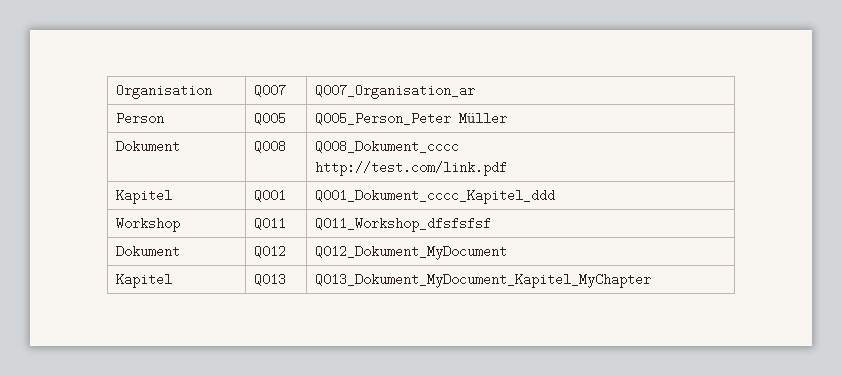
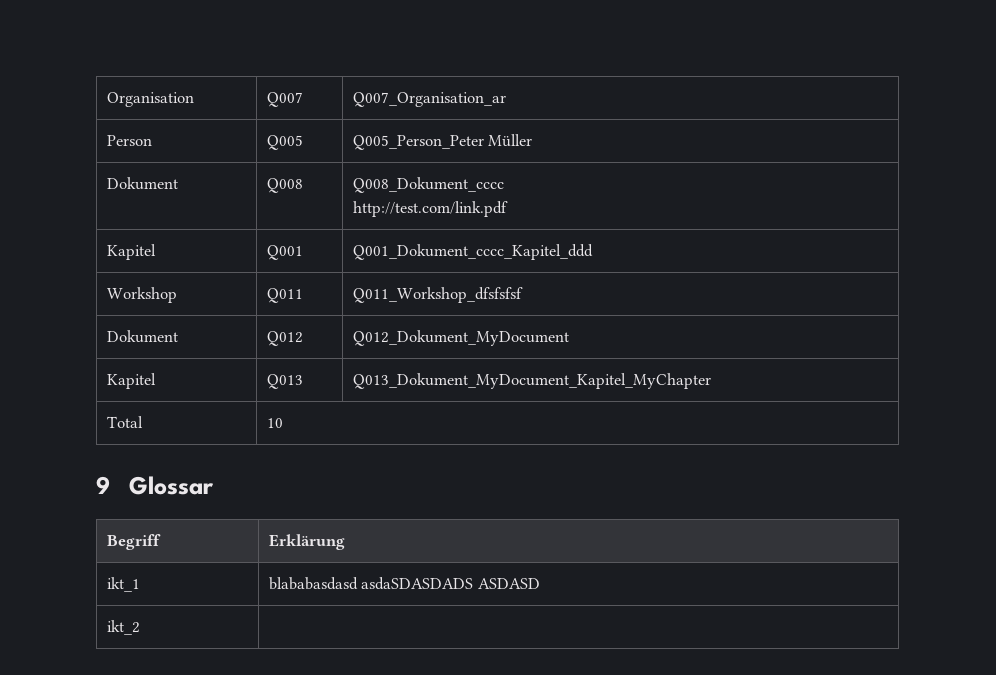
(651, 280) none -> [106,416,143,428] [266,418,283,428] [96,476,214,495] [106,534,161,550] [268,534,345,550] [106,577,140,592] [268,577,540,590] [106,620,140,635] // Total | 10 // 9 Glossar // Begriff | Erklärung // ikt_1 | blababasdasd asdaSDASDADS ASDASD // ikt_2 |

